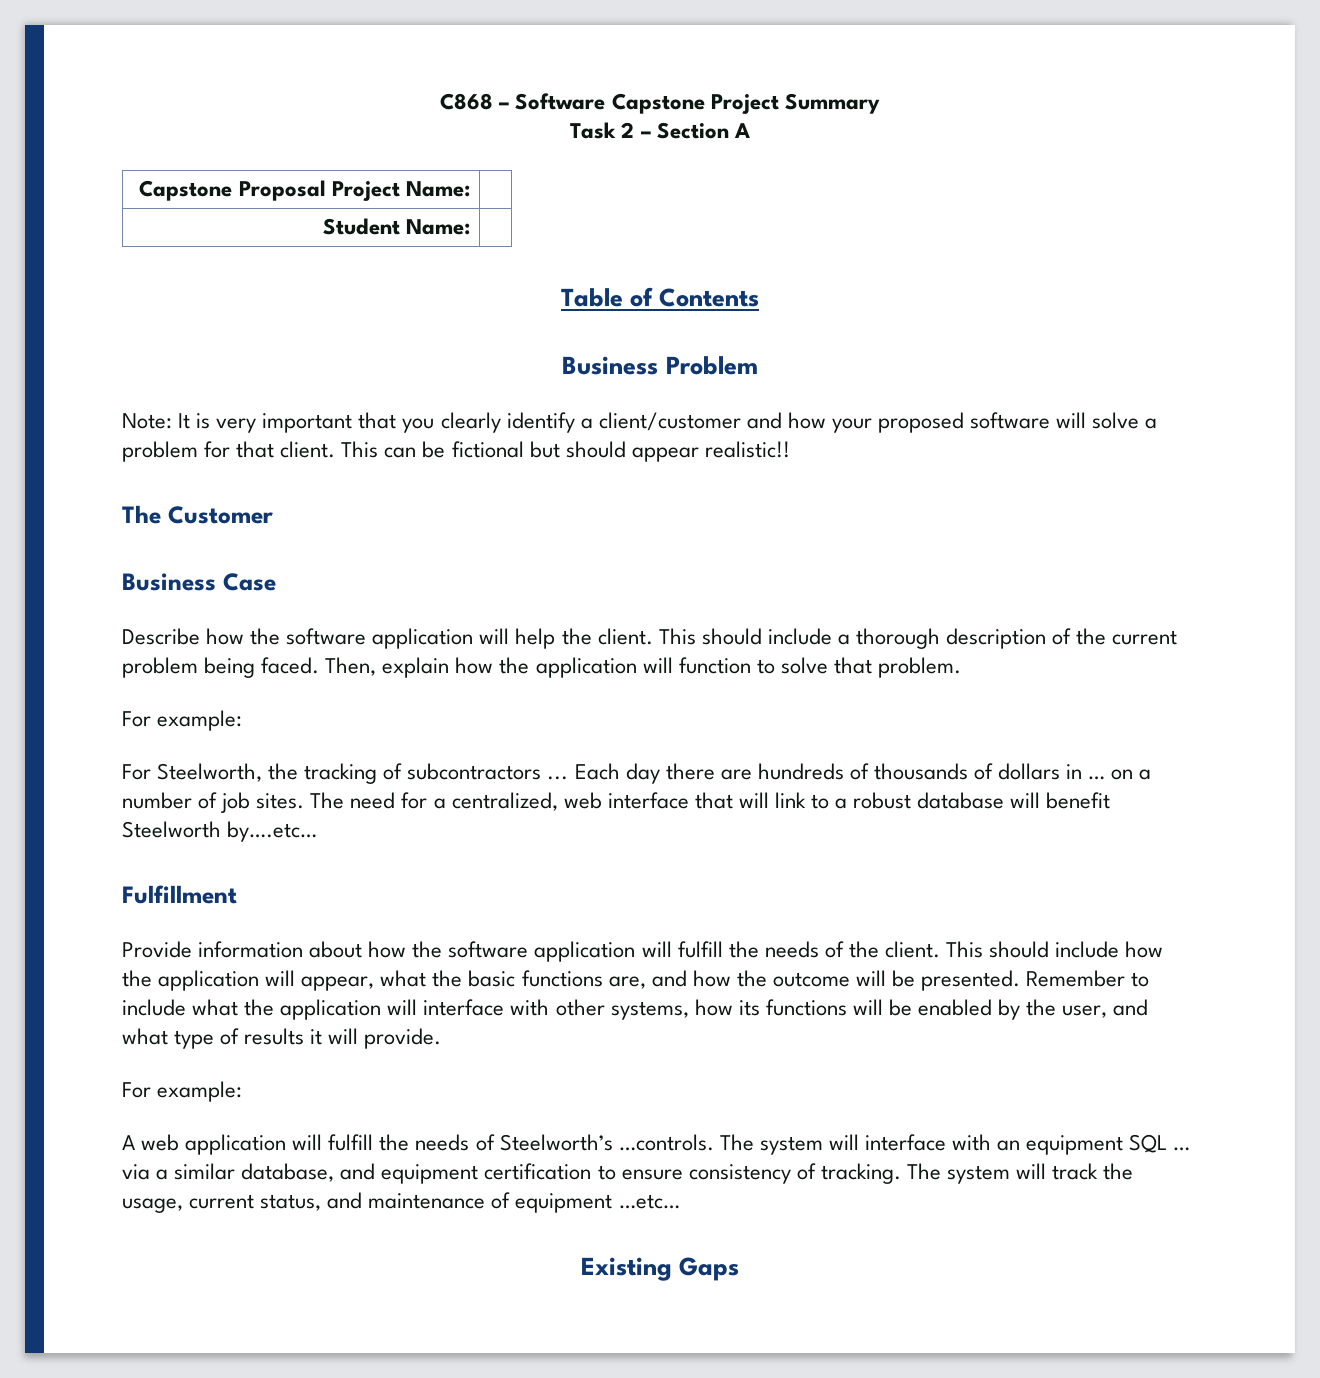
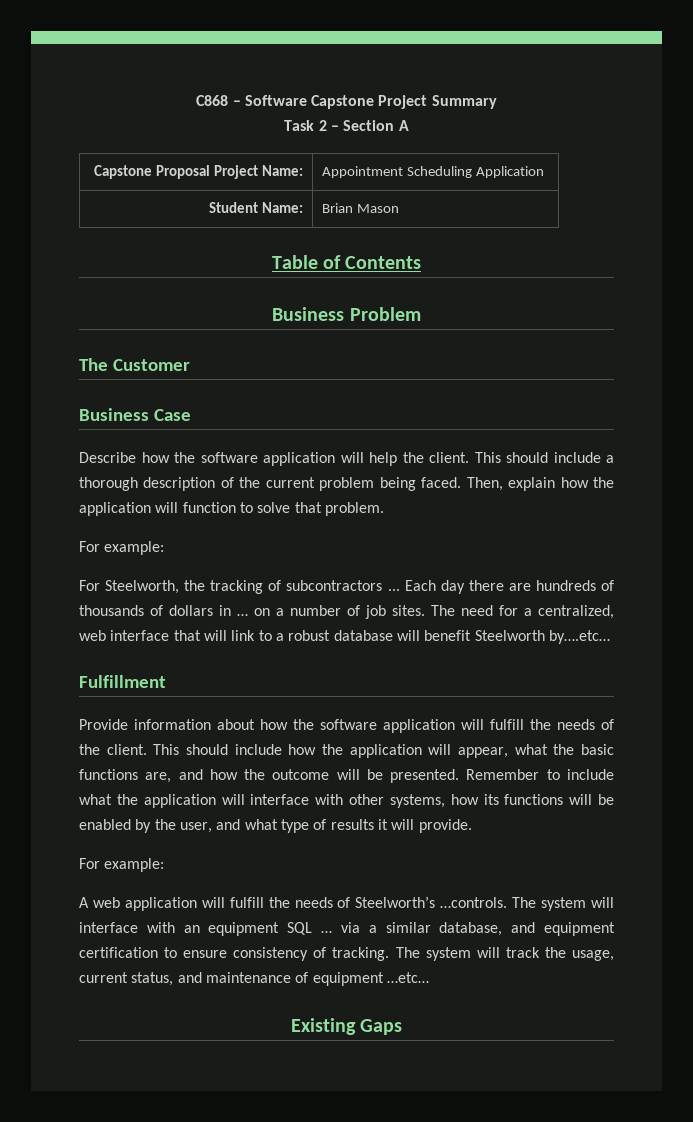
(470, 189) none -> [322,166,545,178] Appointment Scheduling Application
(470, 227) none -> [322,203,400,213] Brian Mason
[122,412,1158,433] [122,441,790,462] // Note: It is very important that you clearly identify a client/customer and how your proposed software will solve a problem for that client. This can be fictional but should appear realistic!! -> (421, 314) none

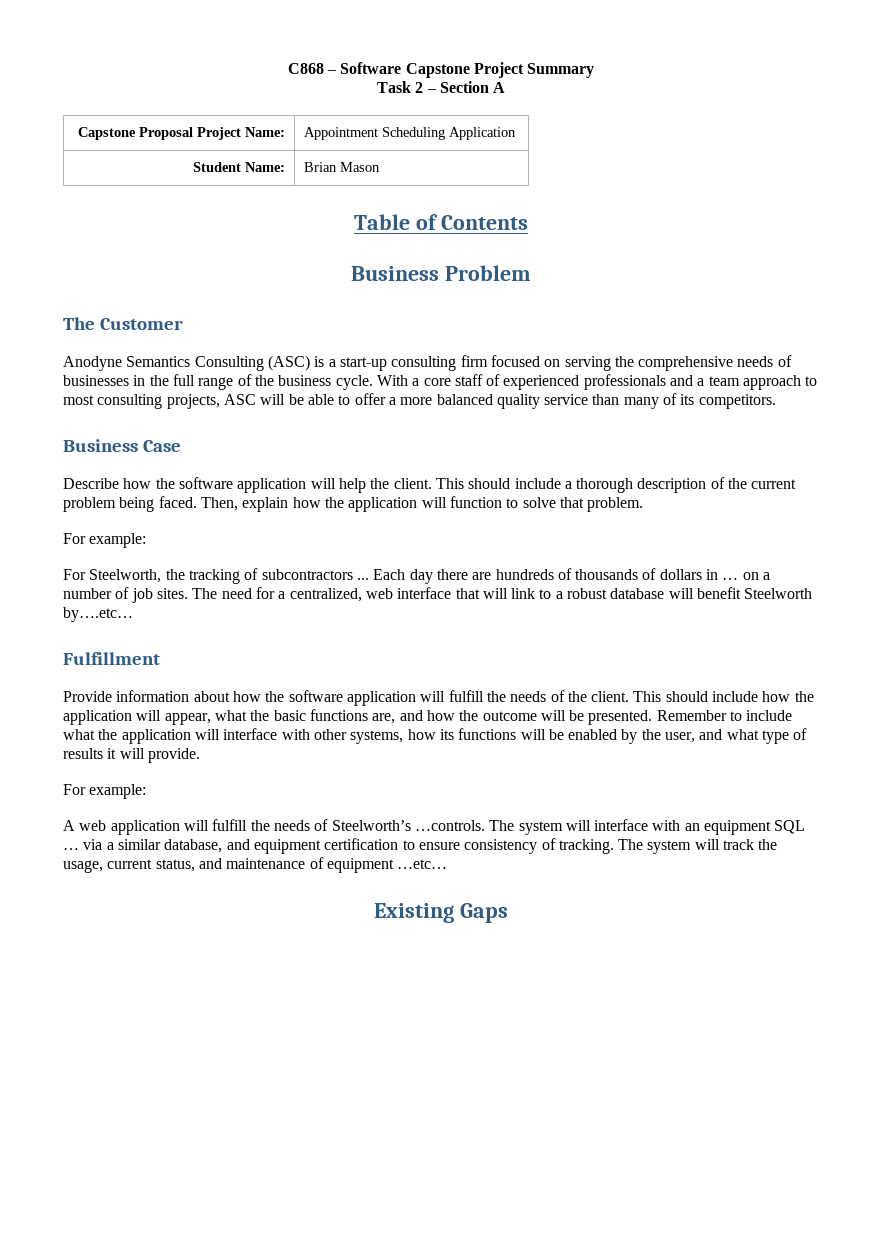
(190, 365) none -> [63,355,792,371] [63,374,818,390] [63,393,776,409] // Anodyne Semantics Consulting (ASC) is a start-up consulting firm focused on serving the comprehensive needs of businesses in the full range of the business cycle. With a core staff of experienced professionals and a team approach to most consulting projects, ASC will be able to offer a more balanced quality service than many of its competitors.

